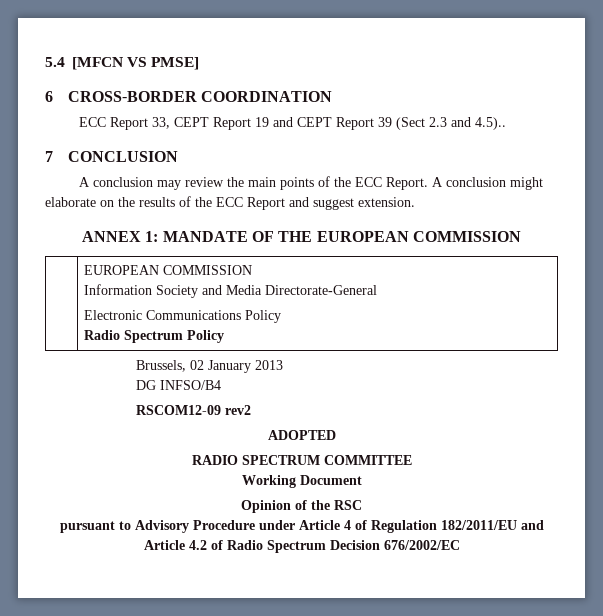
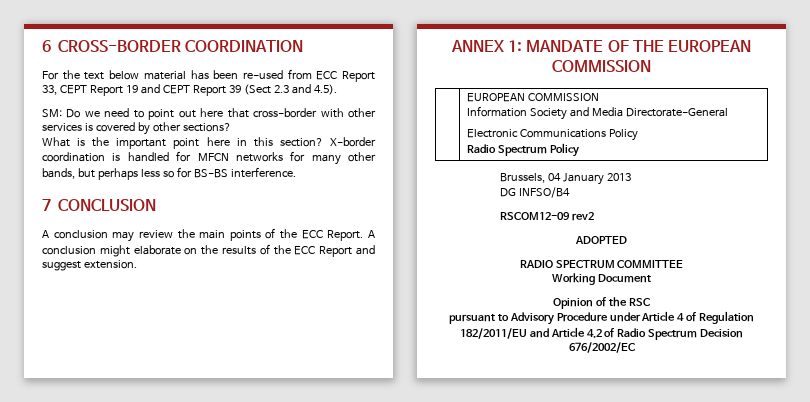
[45,57,200,70] 5.4 [MFCN VS PMSE] // -> (42, 46) none
(333, 96) none -> [42,69,312,80] For the text below material has been re-used from
[474,117,506,130] 4.5).. -> [313,84,337,95] [42,108,376,120] [42,122,231,135] [42,137,376,149] [42,151,376,165] [42,167,296,180] 4.5). // SM: Do we need to point out here that cross-border with other services is covered by other sections? // What is the important point here in this section? X-border coordination is handled for MFCN networks for many other bands, but perhaps less so for BS-BS interference.
[190,360,205,370] 02 -> [547,173,561,181] 04

